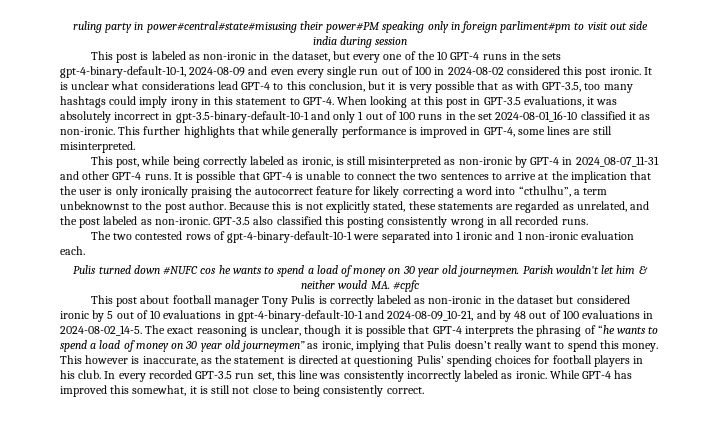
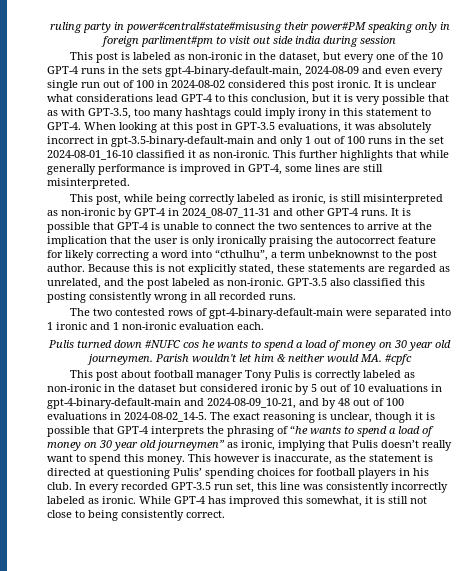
[60,66,186,78] gpt-4-binary-default-10-1, -> [165,66,302,77] gpt-4-binary-default-main,
[175,111,309,123] gpt-3.5-binary-default-10-1 -> [111,136,254,147] gpt-3.5-binary-default-main
[227,231,353,243] gpt-4-binary-default-10-1 -> [209,308,344,319] gpt-4-binary-default-main
[237,310,363,322] gpt-4-binary-default-10-1 -> [47,398,181,409] gpt-4-binary-default-main

